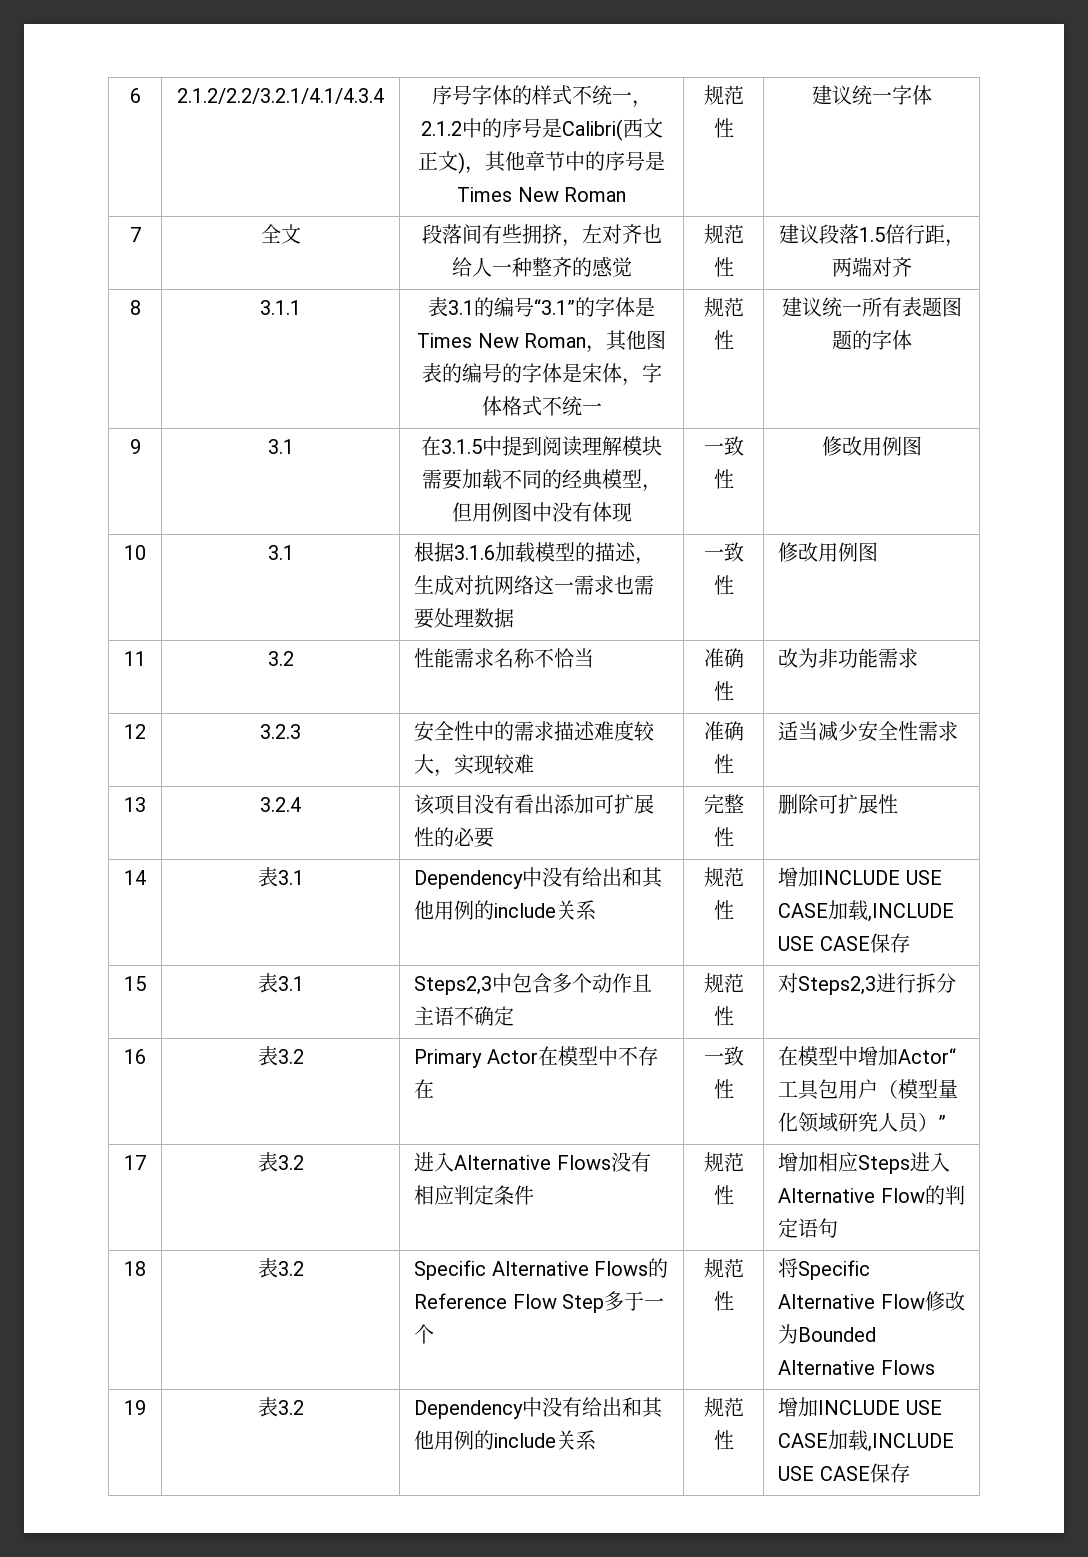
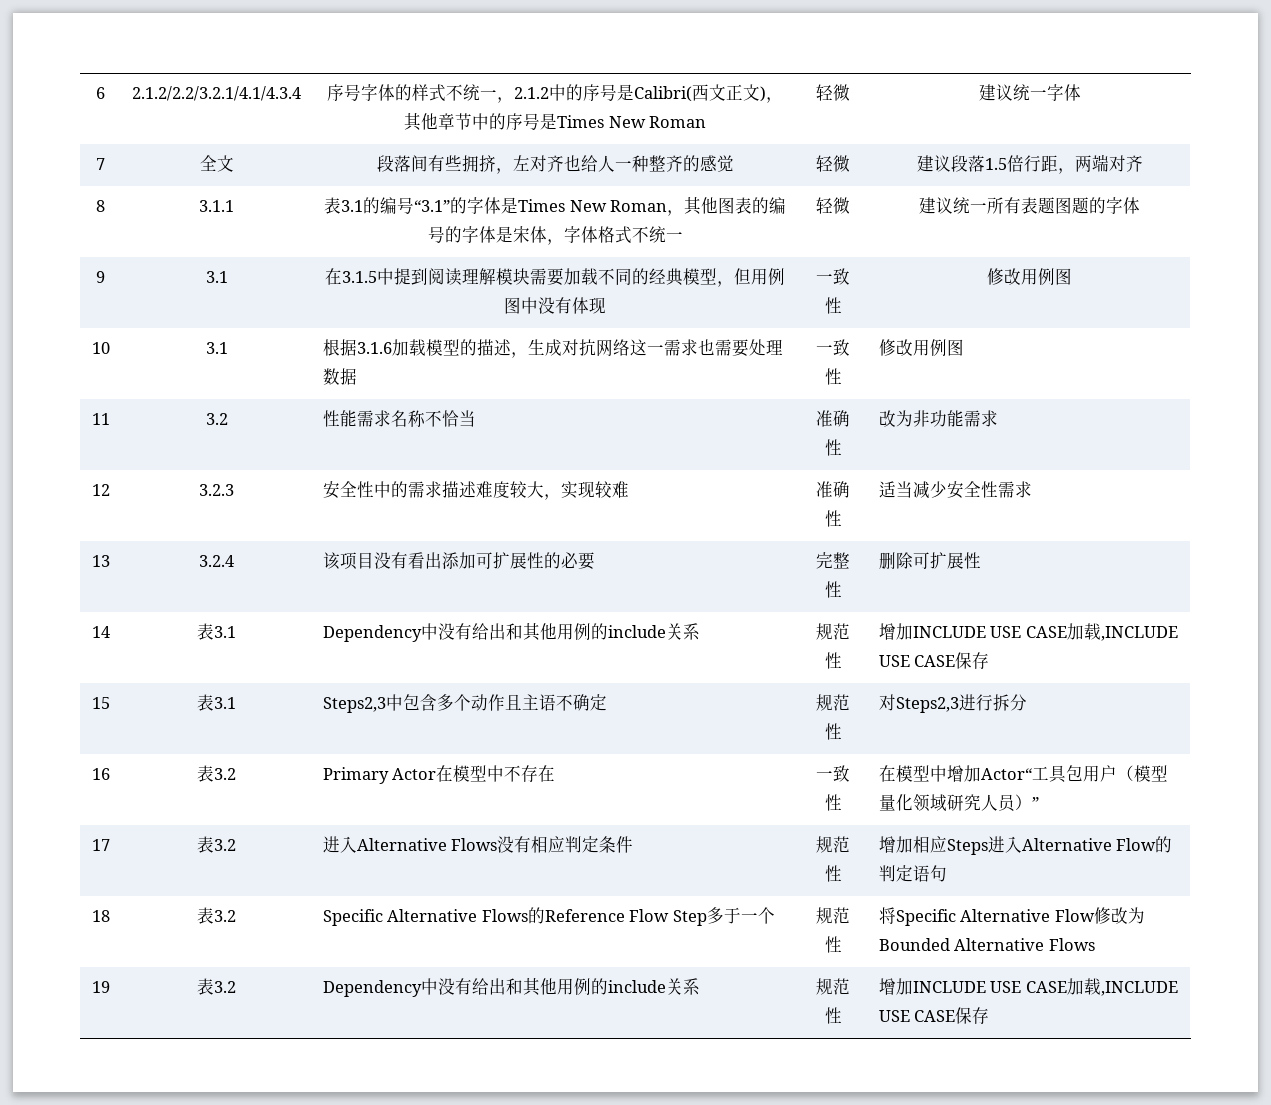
[703,85,744,105] [713,118,734,138] 规范性 -> [816,84,850,101] 轻微
[703,224,744,244] [713,257,734,277] 规范性 -> [816,155,850,172] 轻微
[703,297,744,317] [713,330,734,350] 规范性 -> [816,197,850,214] 轻微

